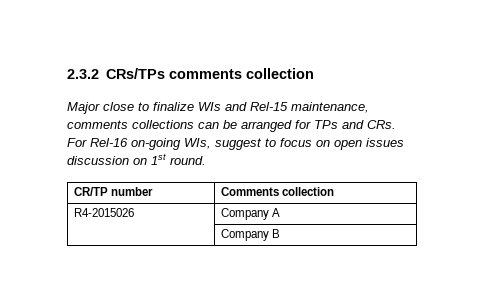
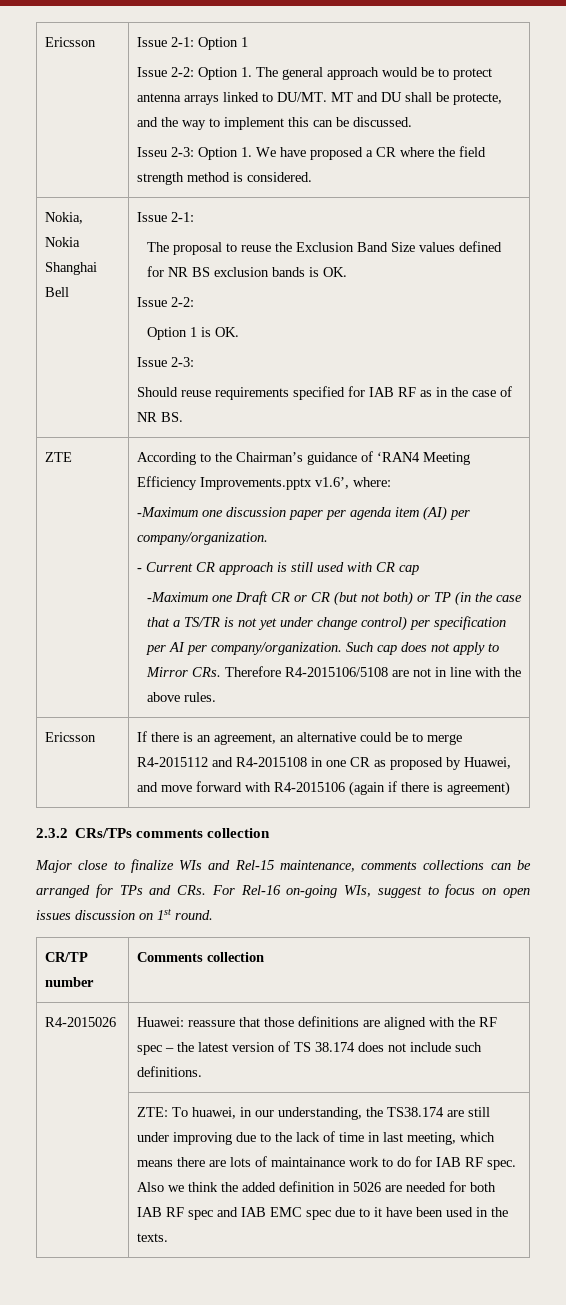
(67, 74) none -> [45,37,97,47] [137,37,249,50] [137,67,493,80] [137,92,503,105] [137,117,413,130] [137,146,487,160] [137,172,313,185] [45,212,84,224] [45,237,81,247] [45,262,98,275] [45,287,70,297] [137,212,195,222] [146,241,502,255] [146,266,347,277] [137,297,195,307] [146,327,239,340] [137,357,195,367] [137,386,513,400] [137,412,184,422] [45,452,73,462] [137,451,471,465] [137,476,392,490] [137,506,471,521] [137,532,269,545] [137,562,420,575] [146,591,522,606] [146,616,506,631] [145,642,499,655] [145,666,521,677] [146,692,216,702] [45,732,97,742] [137,731,463,745] [137,757,512,770] [137,781,511,796] Ericsson | Issue 2-1: Option 1 // Issue 2-2: Option 1. The general approach would be to protect antenna arrays linked to DU/MT. MT and DU shall be protecte, and the way to implement this can be discussed. // Isseu 2-3: Option 1. We have proposed a CR where the field strength method is considered. // Nokia, Nokia Shanghai Bell | Issue 2-1: // The proposal to reuse the Exclusion Band Size values defined for NR BS exclusion bands is OK. // Issue 2-2: // Option 1 is OK. // Issue 2-3: // Should reuse requirements specified for IAB RF as in the case of NR BS. // ZTE | According to the Chairman’s guidance of ‘RAN4 Meeting Efficiency Improvements.pptx v1.6’, where: // -Maximum one discussion paper per agenda item (AI) per company/organization. // - Current CR approach is still used with CR cap // -Maximum one Draft CR or CR (but not both) or TP (in the case that a TS/TR is not yet under change control) per specification per AI per company/organization. Such cap does not apply to Mirror CRs. Therefore R4-2015106/5108 are not in line with the above rules. // Ericsson | If there is an agreement, an alternative could be to merge R4-2015112 and R4-2015108 in one CR as proposed by Huawei, and move forward with R4-2015106 (again if there is agreement) //
[220,208,280,220] [220,229,280,241] Company A // | Company B -> [137,1016,498,1030] [137,1041,483,1055] [137,1066,203,1077] [137,1107,491,1120] [137,1131,496,1145] [137,1156,517,1170] [137,1181,497,1192] [137,1207,509,1220] [137,1233,169,1242] Huawei: reassure that those definitions are aligned with the RF spec – the latest version of TS 38.174 does not include such definitions. // | ZTE: To huawei, in our understanding, the TS38.174 are still under improving due to the lack of time in last meeting, which means there are lots of maintainance work to do for IAB RF spec. Also we think the added definition in 5026 are needed for both IAB RF spec and IAB EMC spec due to it have been used in the texts.

